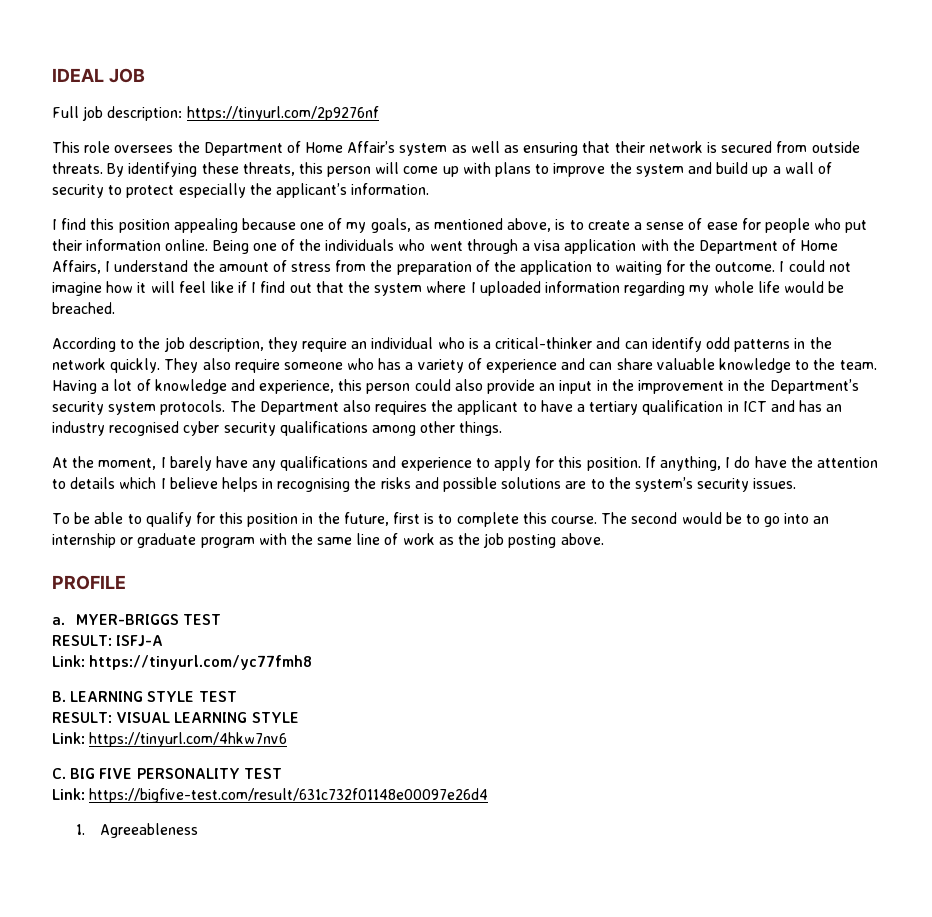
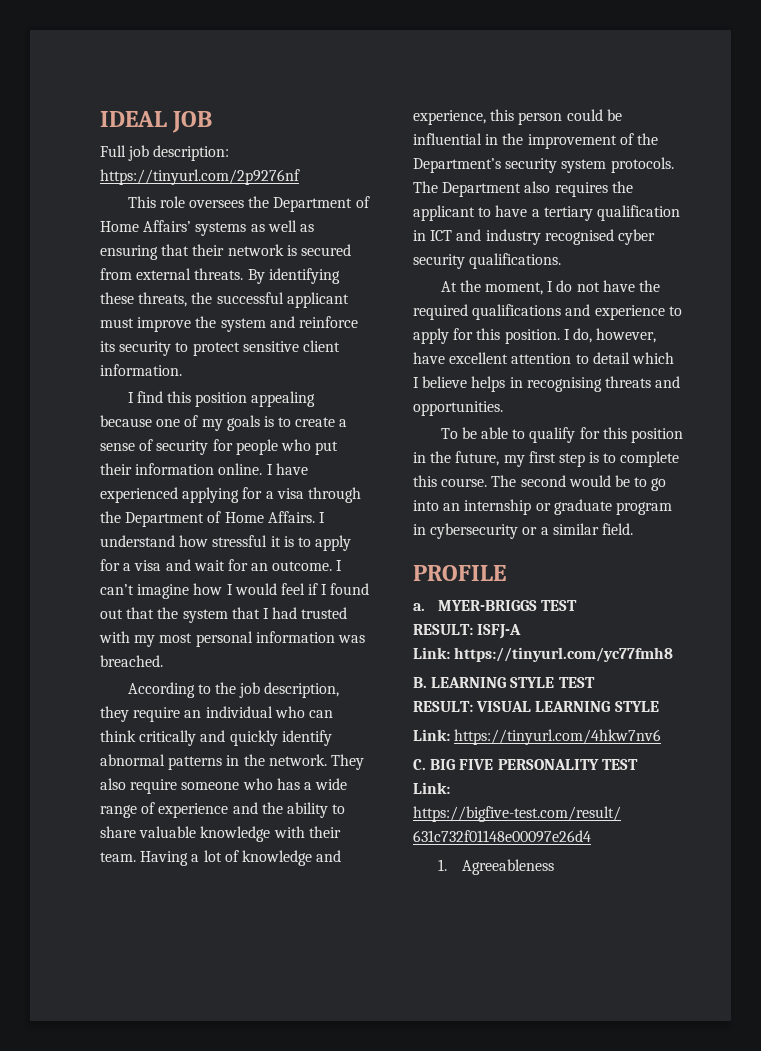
[347,141,448,156] Affair’s system -> [143,220,247,236] Affairs’ systems
[811,141,860,153] outside -> [136,268,192,280] external
[298,162,832,177] [52,183,347,198] this person will come up with plans to improve the system and build up a wall of security to protect especially the applicant’s -> [191,292,349,308] [100,316,358,332] [100,340,340,356] the successful applicant must improve the system and reinforce its security to protect sensitive client
[370,218,552,233] goals, as mentioned above, -> [226,415,260,431] goals
[706,222,738,230] ease -> [156,440,209,455] security
[212,239,839,254] [52,260,101,274] Being one of the individuals who went through a visa application with the Department of Home Affairs, -> [266,463,308,475] [100,487,361,503] [100,511,315,527] I have experienced applying for a visa through the Department of Home Affairs.
[192,260,851,275] [52,281,234,296] the amount of stress from the preparation of the application to waiting for the outcome. I could not imagine how it will feel like -> [179,535,352,551] [100,559,343,571] [100,583,305,599] how stressful it is to apply for a visa and wait for an outcome. I can’t imagine how I would feel
[260,281,286,293] find -> [330,583,370,595] found
[426,281,845,296] where I uploaded information regarding my whole life would be -> [231,607,348,619] [99,631,365,647] that I had trusted with my most personal information was
[468,337,730,352] is a critical-thinker and can identify odd -> [308,710,333,718] [100,730,332,746] [100,754,165,766] can think critically and quickly identify abnormal
[52,358,161,373] network quickly. -> [268,754,327,766] network.
[417,359,464,373] variety -> [315,778,348,790] [100,805,137,818] wide range
[589,362,613,370] can -> [261,802,346,818] the ability to
[795,358,836,370] to the -> [273,826,341,838] with their
[454,379,593,394] also provide an input -> [606,109,622,121] [413,133,482,145] be influential
[728,380,740,391] in -> [619,133,634,145] of
[799,400,843,412] has an -> (482, 235) none
[279,421,503,436] qualifications among other things. -> [469,253,562,269] qualifications.
[169,456,277,471] barely have any -> [556,280,660,292] [413,304,468,320] do not have the required
[644,456,813,471] If anything, I do have the -> [563,328,657,343] [413,352,509,364] I do, however, have excellent
[70,477,116,489] details -> [592,352,630,364] detail
[354,477,797,492] the risks and possible solutions are to the system’s security issues. -> [604,376,681,388] [413,401,503,416] threats and opportunities.
[393,512,421,524] first -> [503,451,585,467] my first step
[258,533,604,548] with the same line of work as the job posting above. -> [413,523,633,539] in cybersecurity or a similar field.

